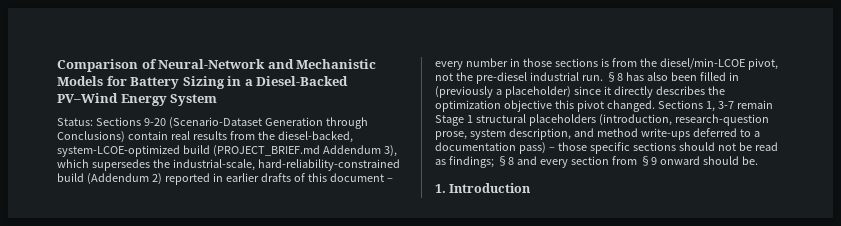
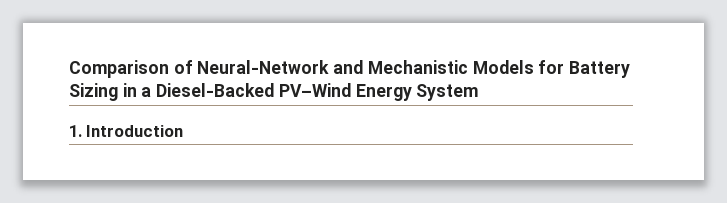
[57,117,368,129] [57,131,353,143] [57,145,397,157] [57,159,400,171] [57,173,393,185] [435,58,778,70] [435,72,739,84] [435,86,725,98] [435,100,773,112] [435,114,769,126] [435,128,760,140] [435,142,778,154] [435,156,758,168] // Status: Sections 9-20 (Scenario-Dataset Generation through Conclusions) contain real results from the diesel-backed, system-LCOE-optimized build (PROJECT_BRIEF.md Addendum 3), which supersedes the industrial-scale, hard-reliability-constrained build (Addendum 2) reported in earlier drafts of this document – every number in those sections is from the diesel/min-LCOE pivot, not the pre-diesel industrial run. §8 has also been filled in (previously a placeholder) since it directly describes the optimization objective this pivot changed. Sections 1, 3-7 remain Stage 1 structural placeholders (introduction, research-question prose, system description, and method write-ups deferred to a documentation pass) – those specific sections should not be read as findings; §8 and every section from §9 onward should be. -> (479, 92) none

